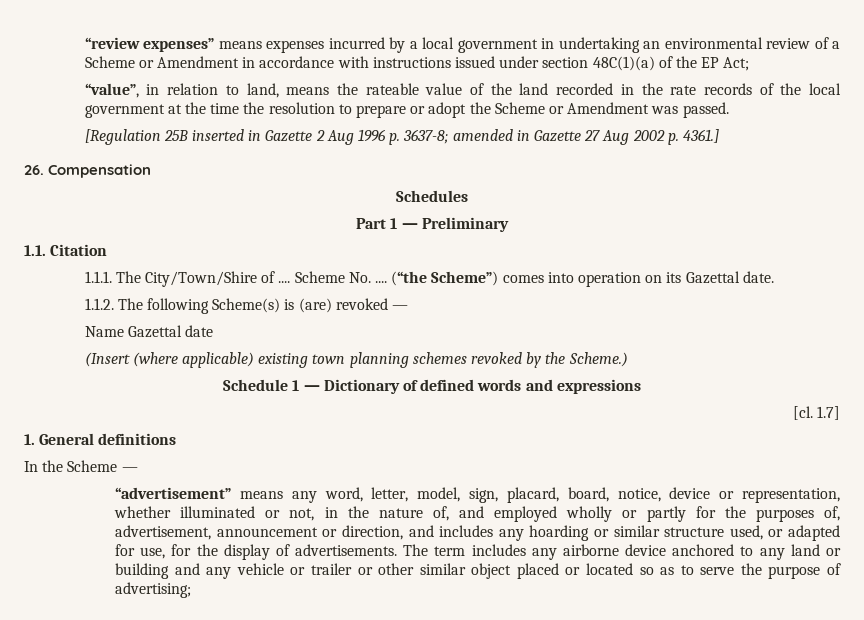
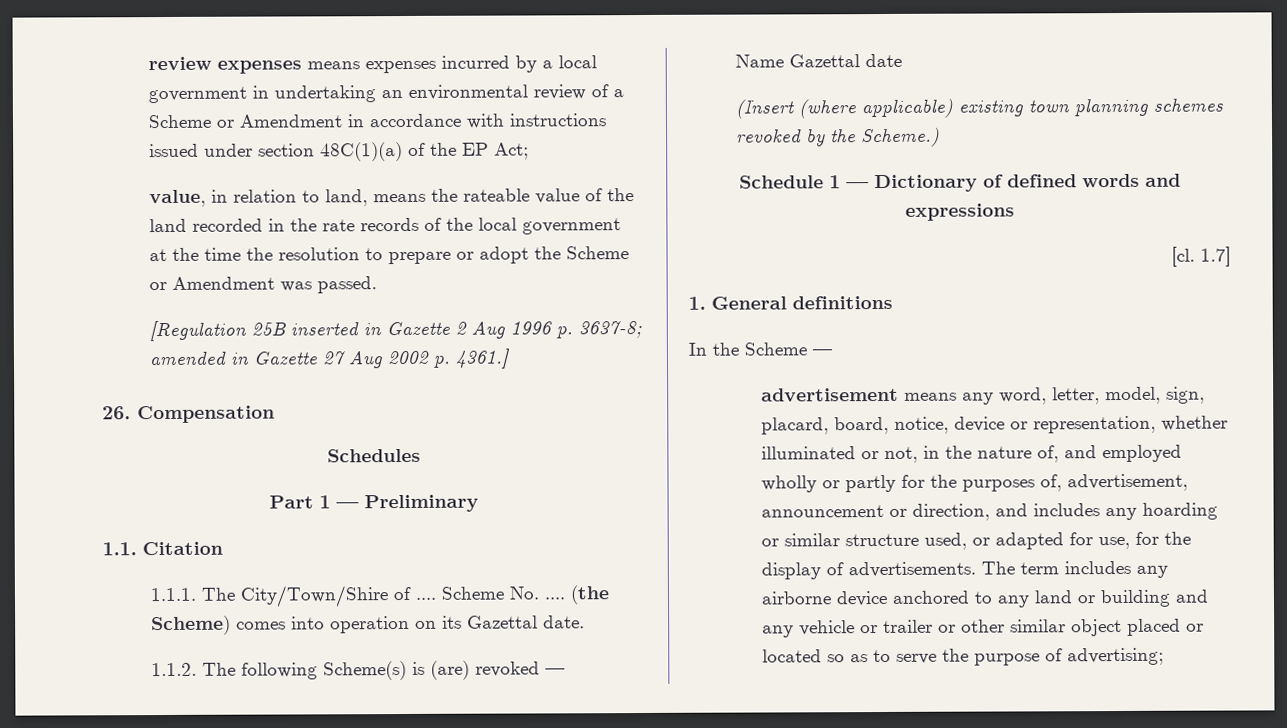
[84,37,215,52] “review expenses” -> [148,56,303,74] review expenses
[84,83,139,98] “value”, -> [149,189,207,208] value,
[391,271,499,286] (“the Scheme”) -> [570,585,611,605] [151,615,232,636] (the Scheme)
[115,487,232,499] “advertisement” -> [761,387,900,402] advertisement

